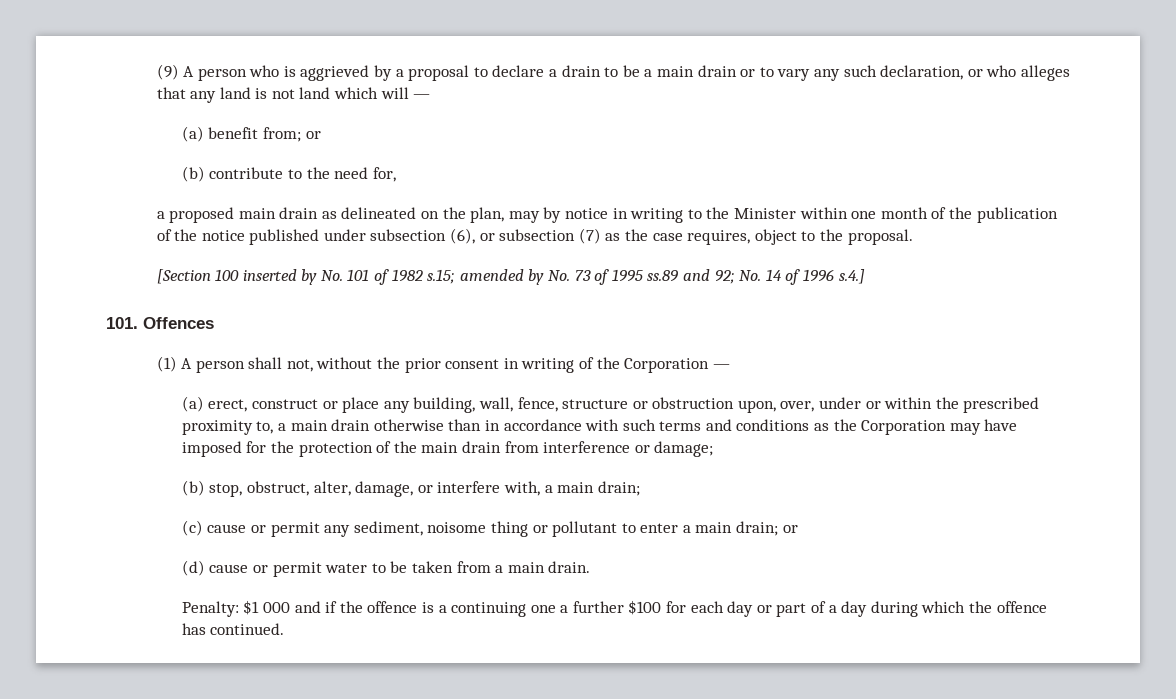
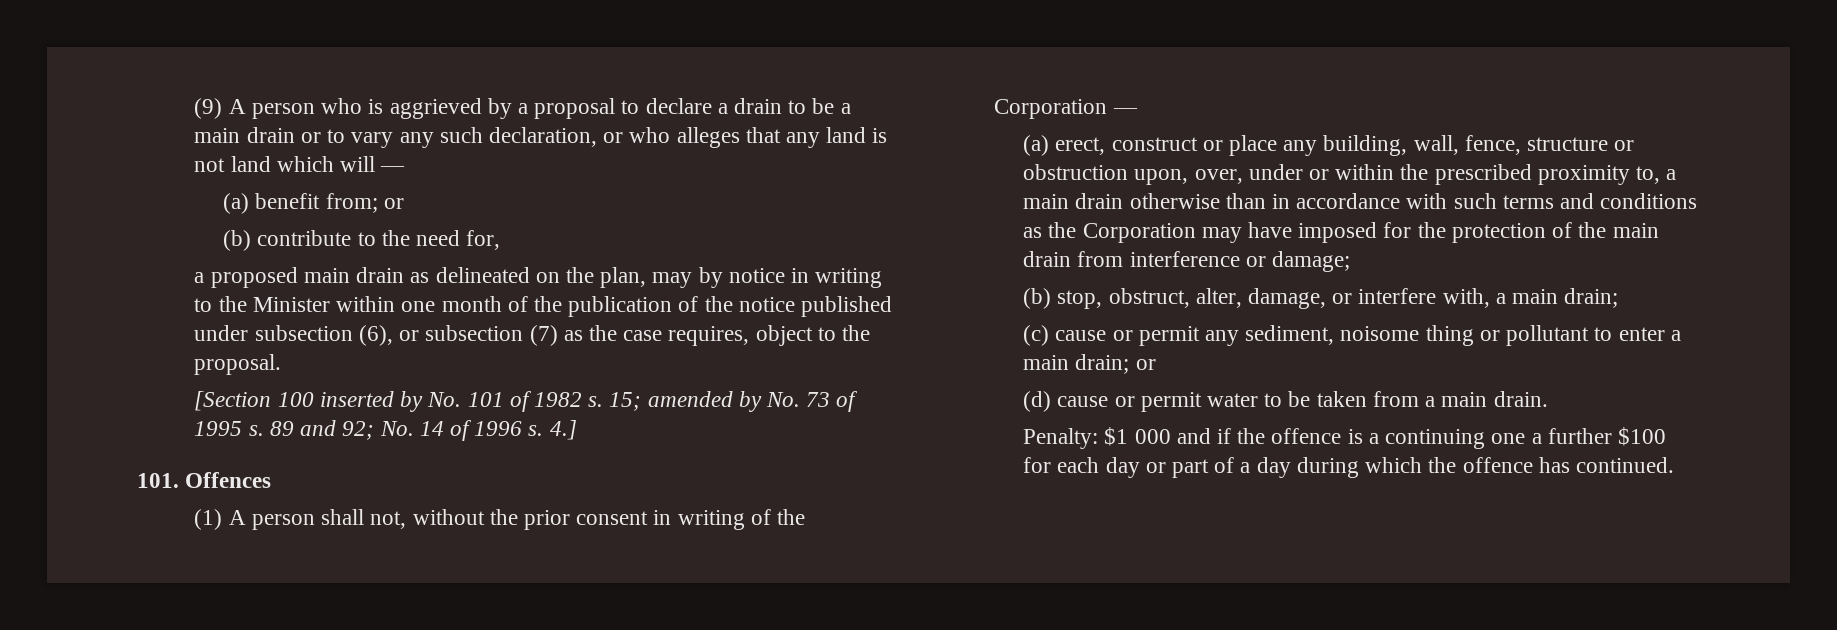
[427,269,456,284] s.15; -> [588,392,642,411] s. 15;
[647,270,679,282] ss.89 -> [248,421,294,436] s. 89
[838,269,865,284] s.4.] -> [528,420,577,440] s. 4.]

